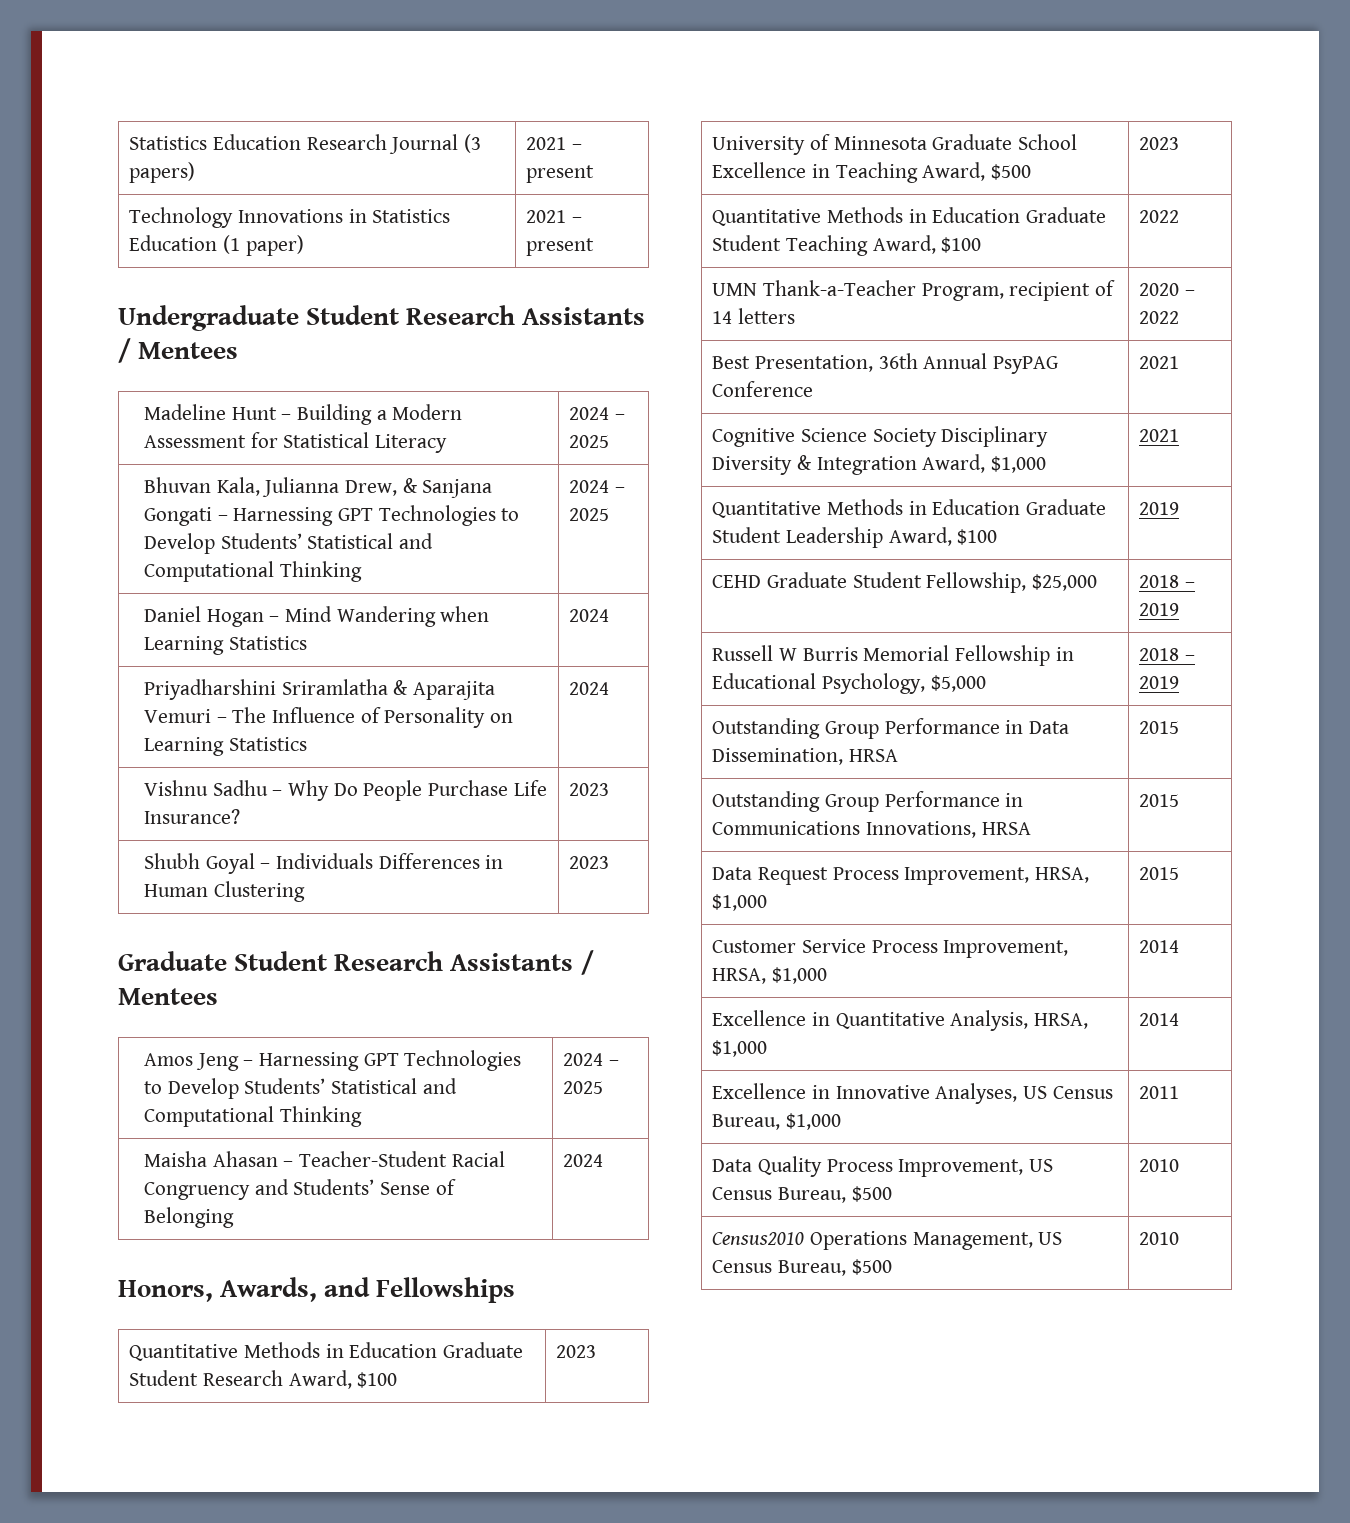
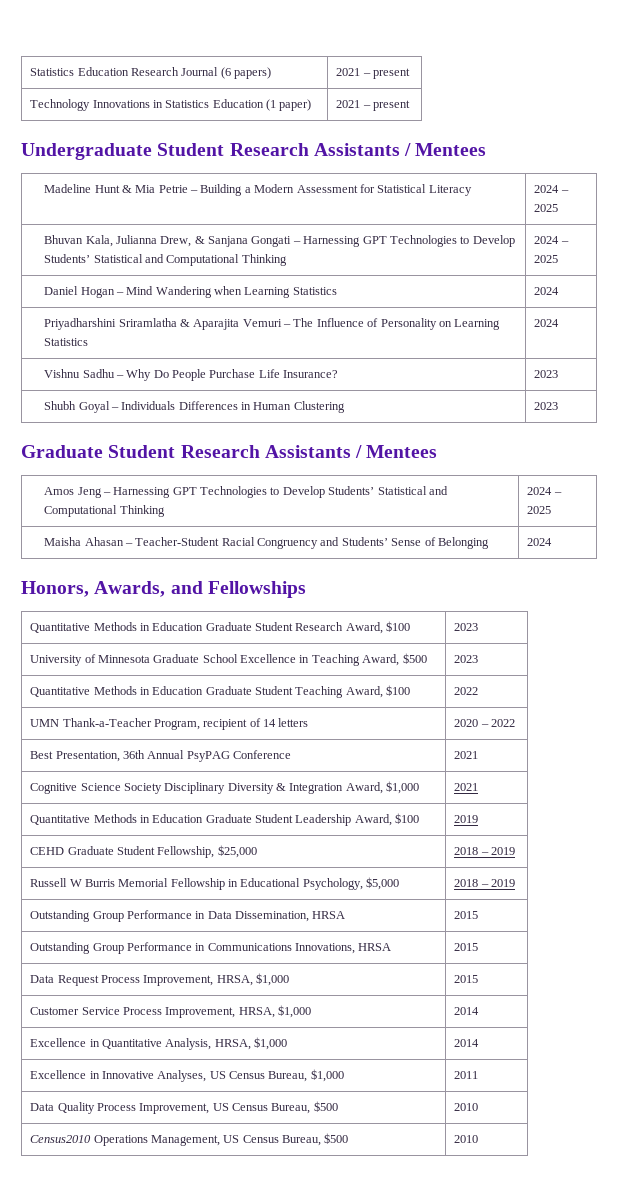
[464,134,482,153] (3 -> [220,67,231,79] (6
(277, 413) none -> [121,185,188,193] & Mia Petrie

